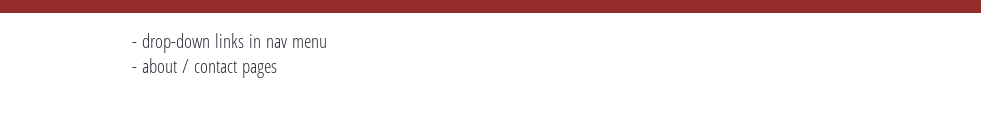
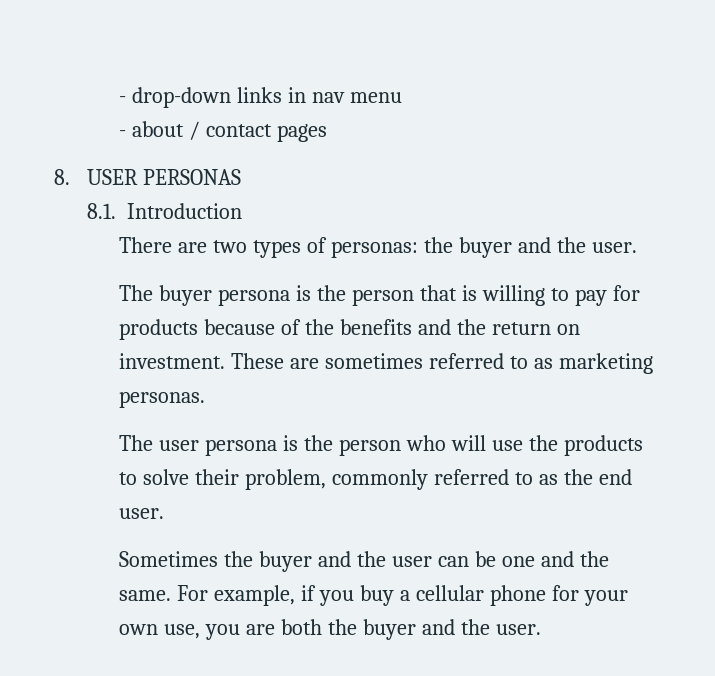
(277, 70) none -> [54,169,241,185] [86,203,242,219] [119,237,637,258] [119,285,640,306] [119,319,580,340] [119,353,654,374] [119,391,206,408] [119,435,643,456] [119,469,632,490] [119,508,165,519] [119,551,609,572] [119,585,628,606] [119,619,541,640] // 8. USER PERSONAS // 8.1. Introduction // There are two types of personas: the buyer and the user. // The buyer persona is the person that is willing to pay for products because of the benefits and the return on investment. These are sometimes referred to as marketing personas. // The user persona is the person who will use the products to solve their problem, commonly referred to as the end user. // Sometimes the buyer and the user can be one and the same. For example, if you buy a cellular phone for your own use, you are both the buyer and the user.

